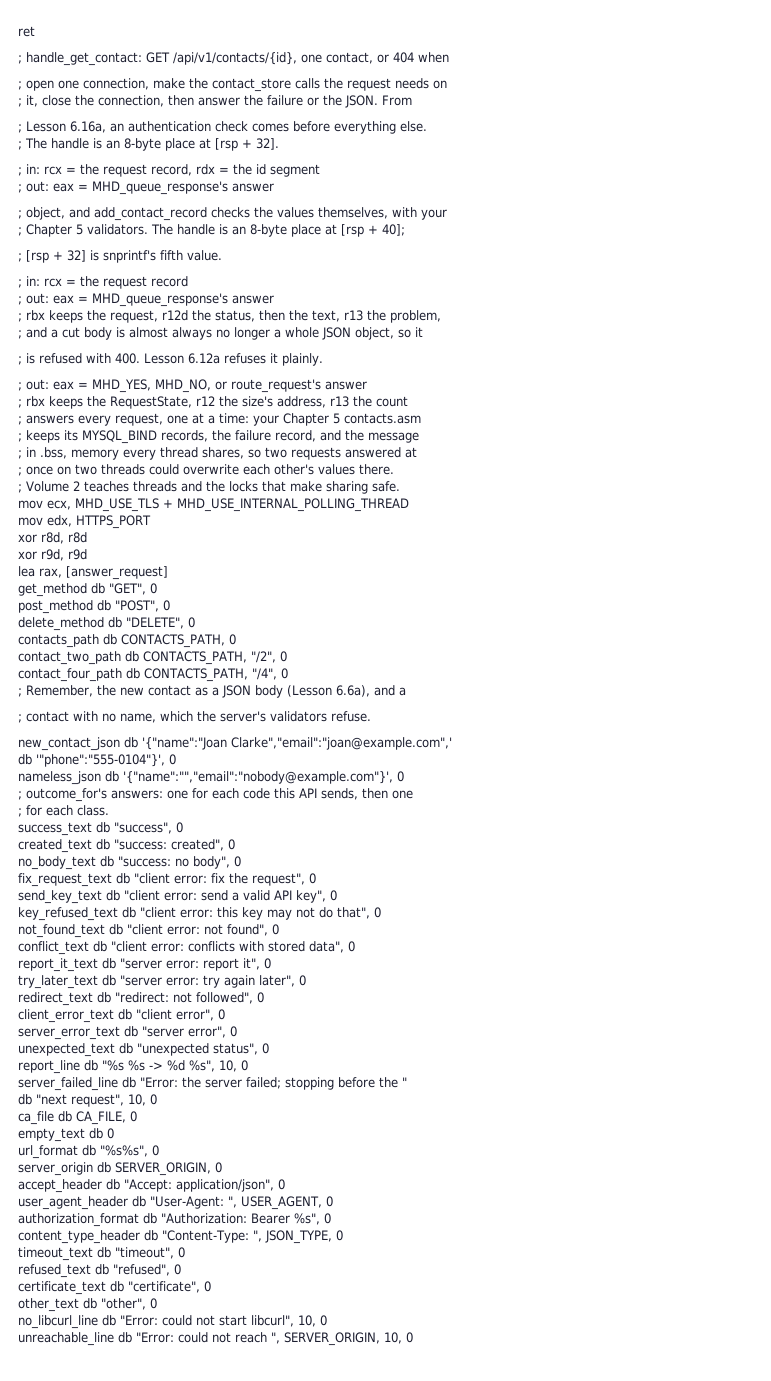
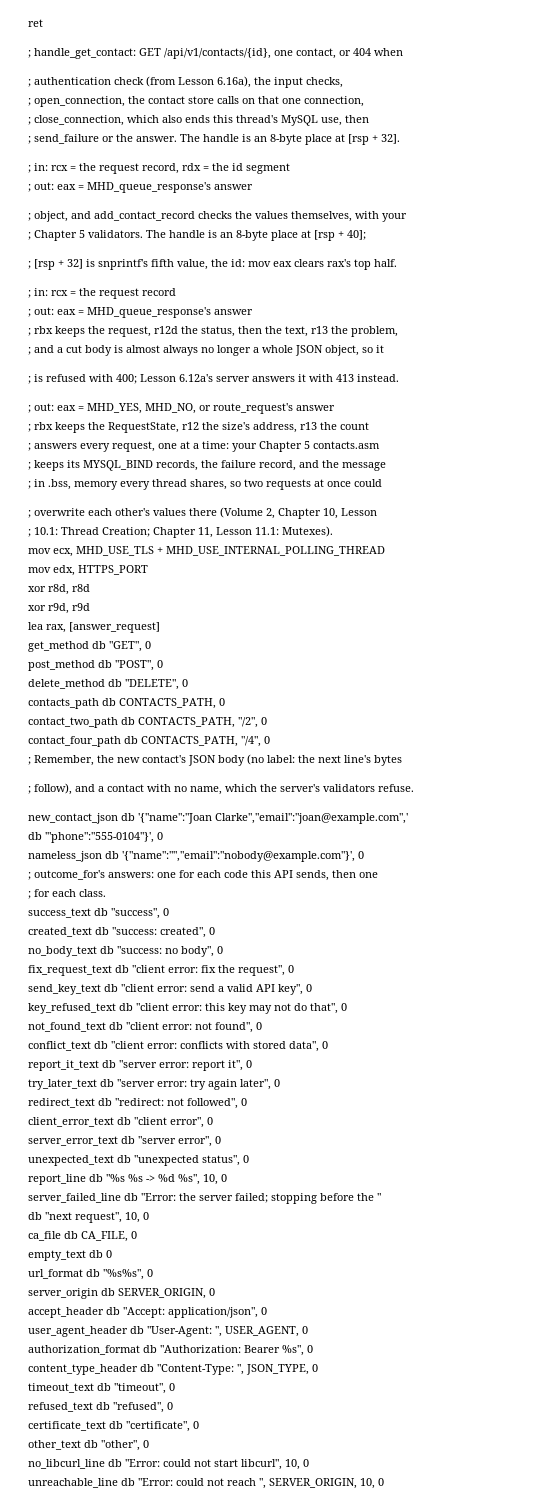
[26,78,447,92] [18,95,412,108] [18,121,427,134] [18,141,22,150] open one connection, make the contact_store calls the request needs on // ; it, close the connection, then answer the failure or the JSON. From // ; Lesson 6.16a, an authentication check comes before everything else. // ; -> [34,76,343,88] [28,96,364,107] [28,115,369,126] [28,134,177,144] authentication check (from Lesson 6.16a), the input checks, // ; open_connection, the contact store calls on that one connection, // ; close_connection, which also ends this thread's MySQL use, then // ; send_failure or the answer.
[187,250,222,261] value. -> [177,259,397,270] value, the id: mov eax clears rax's top half.
[115,353,323,366] 400. Lesson 6.12a refuses it plainly. -> [116,374,399,384] 400; Lesson 6.12a's server answers it with 413 instead.
[345,447,417,458] [18,464,394,476] [18,481,400,494] answered at // ; once on two threads could overwrite each other's values there. // ; Volume 2 teaches threads and the locks that make sharing safe. -> [314,479,382,487] [28,507,377,519] [28,526,333,538] at once could // ; overwrite each other's values there (Volume 2, Chapter 10, Lesson // ; 10.1: Thread Creation; Chapter 11, Lesson 11.1: Mutexes).
[148,685,406,698] [18,714,22,723] contact as a JSON body (Lesson 6.6a), and a // ; -> [142,754,402,766] [28,783,104,795] contact's JSON body (no label: the next line's bytes // ; follow), and a

